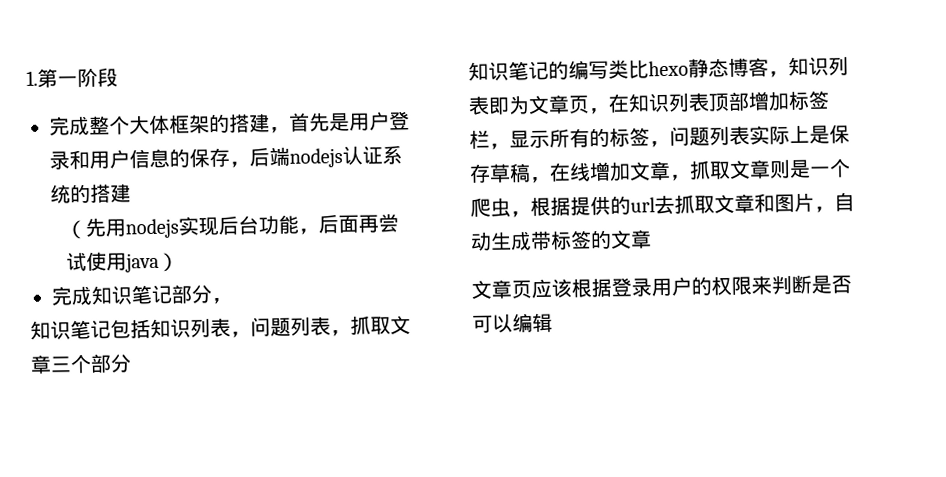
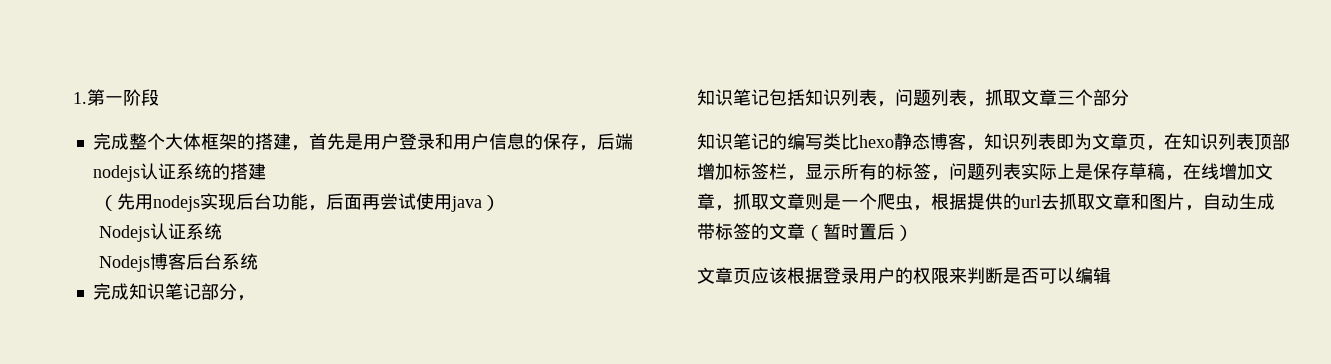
(180, 262) none -> [99,223,223,242] [99,253,259,272] // Nodejs认证系统 // Nodejs博客后台系统
(652, 239) none -> [805,223,913,241] （暂时置后）

